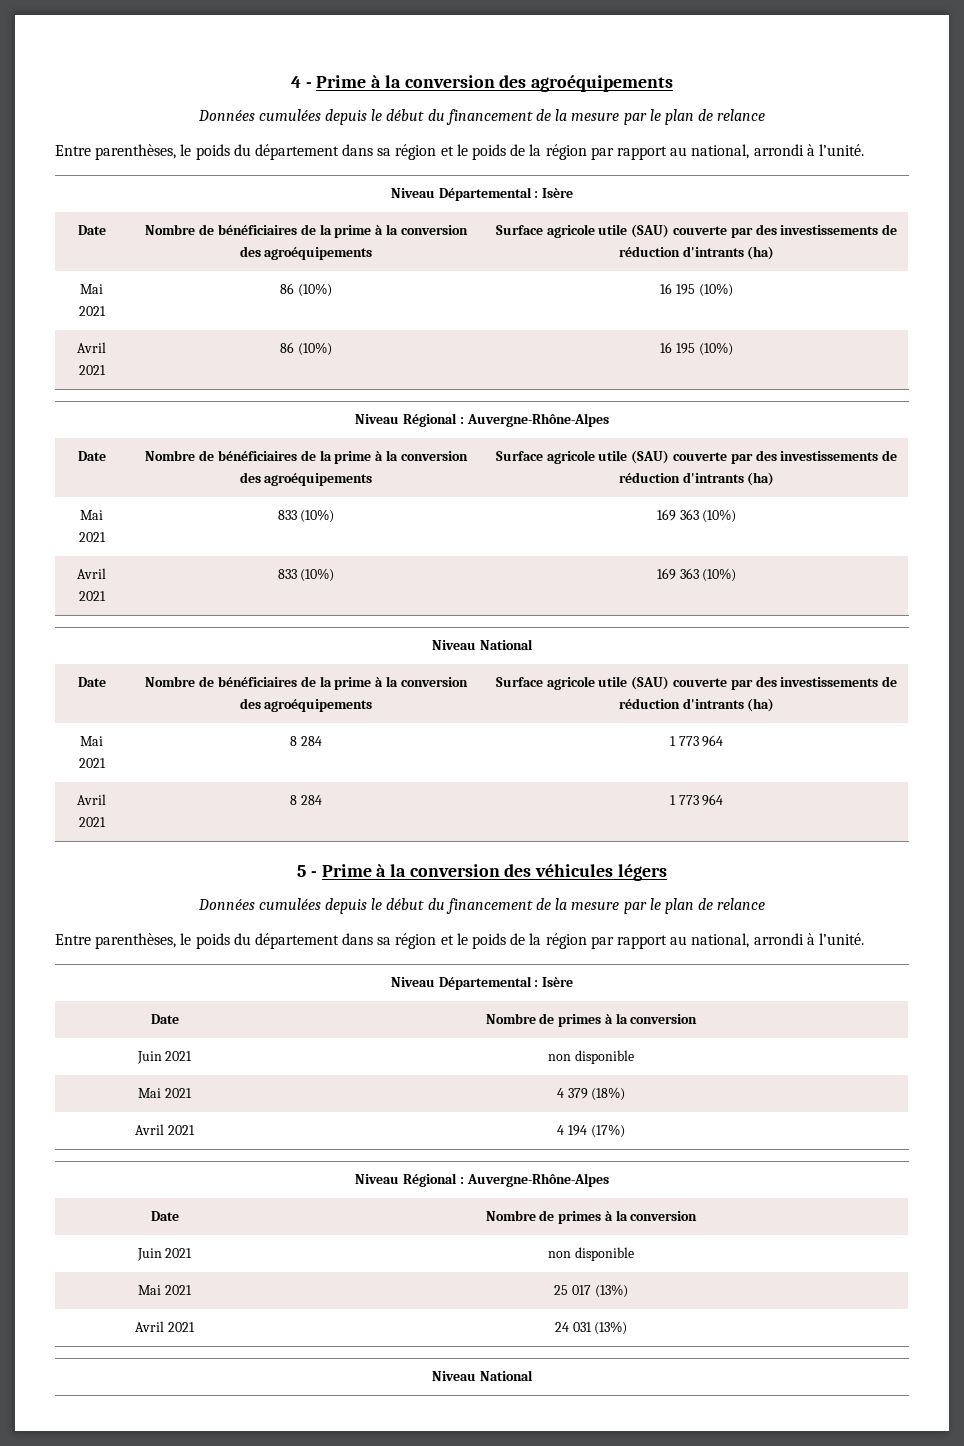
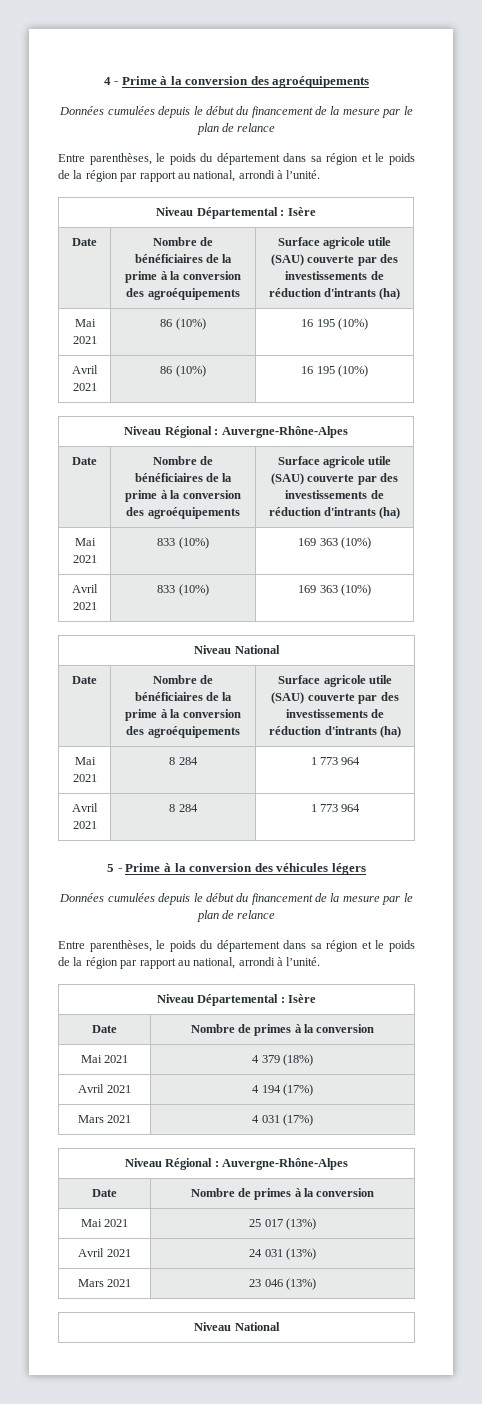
[136,1051,193,1064] [548,1050,634,1064] // Juin 2021 | non disponible -> (375, 1028) none
(625, 1131) none -> [77,1115,132,1123] [252,1114,313,1126] // Mars 2021 | 4 031 (17%)
[136,1248,193,1261] [548,1247,634,1261] // Juin 2021 | non disponible -> (375, 1192) none
(628, 1328) none -> [77,1279,132,1287] [249,1278,316,1290] // Mars 2021 | 23 046 (13%)

